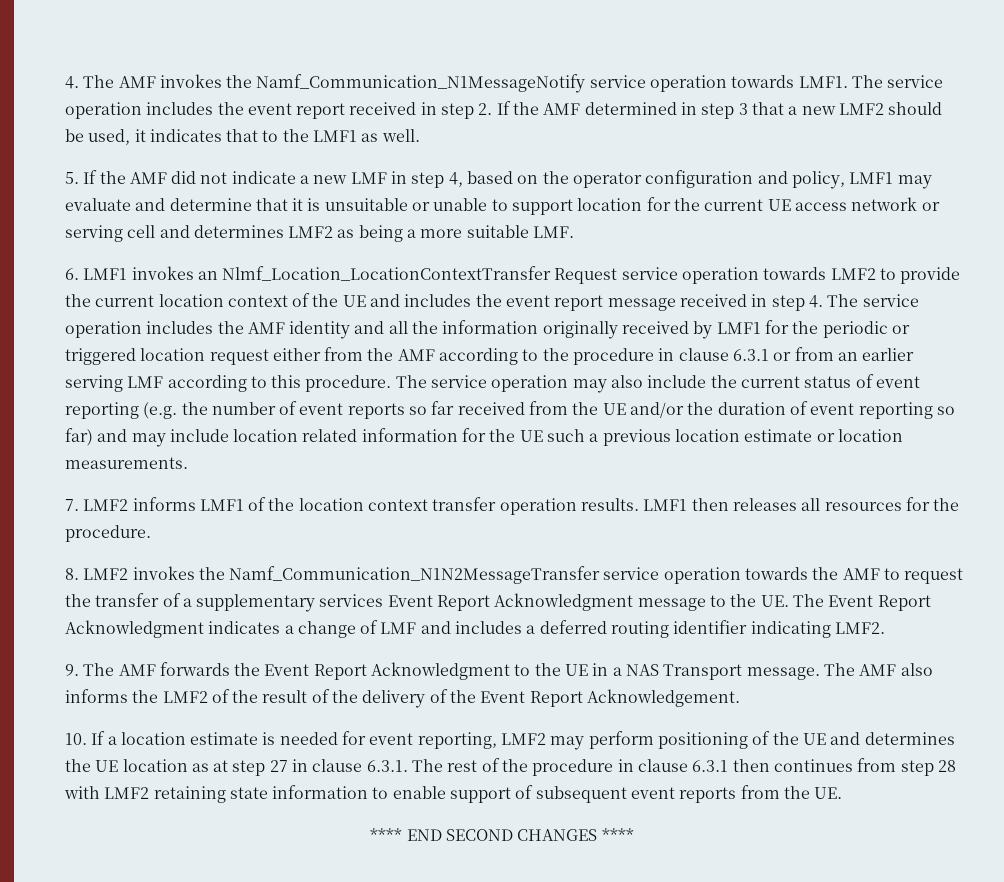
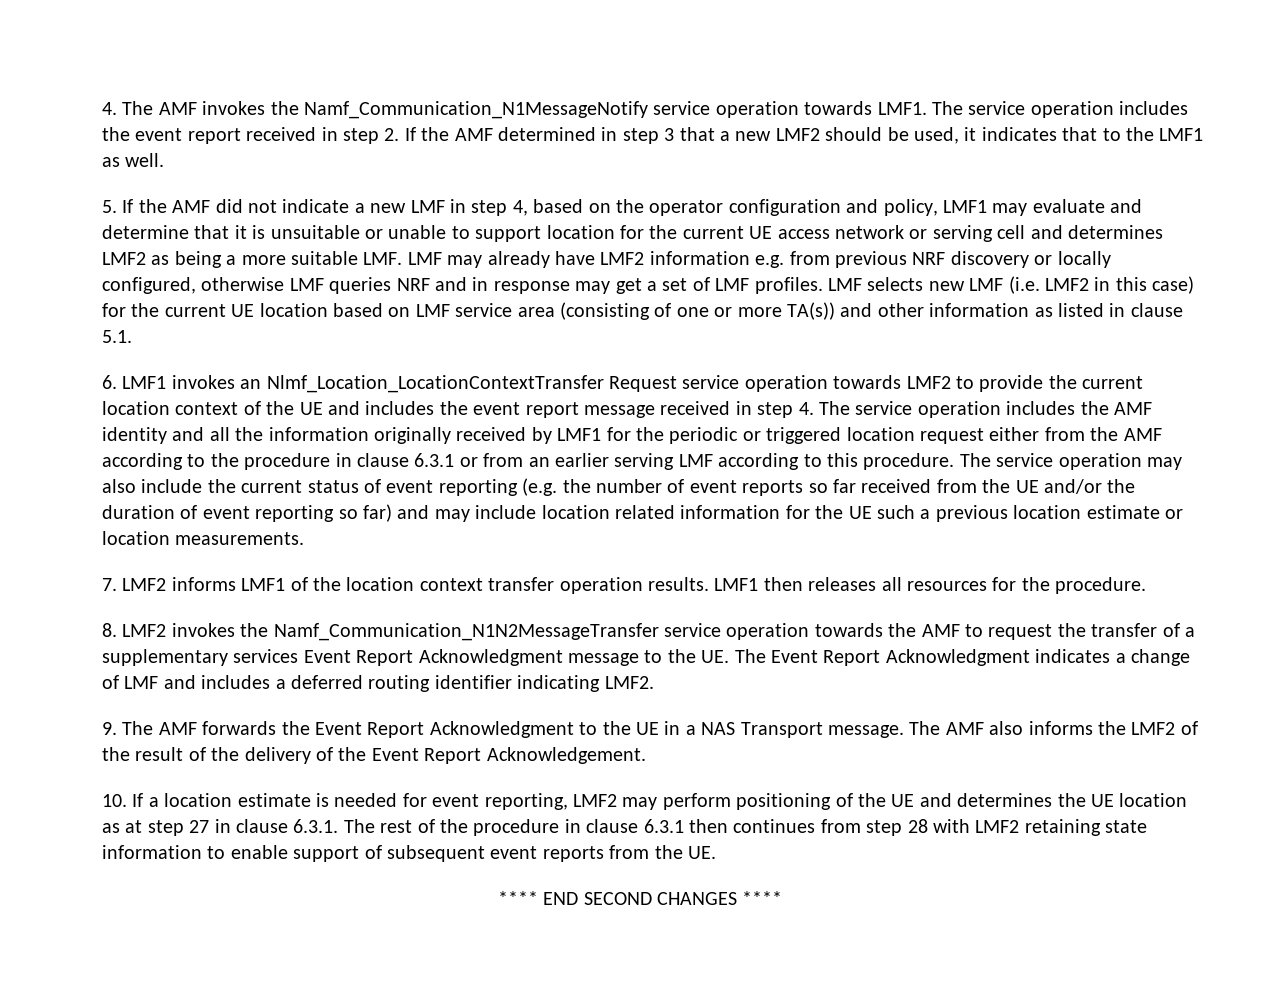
(575, 232) none -> [407,251,1111,268] [102,276,1195,294] [102,302,1183,320] [102,330,133,343] LMF may already have LMF2 information e.g. from previous NRF discovery or locally configured, otherwise LMF queries NRF and in response may get a set of LMF profiles. LMF selects new LMF (i.e. LMF2 in this case) for the current UE location based on LMF service area (consisting of one or more TA(s)) and other information as listed in clause 5.1.

